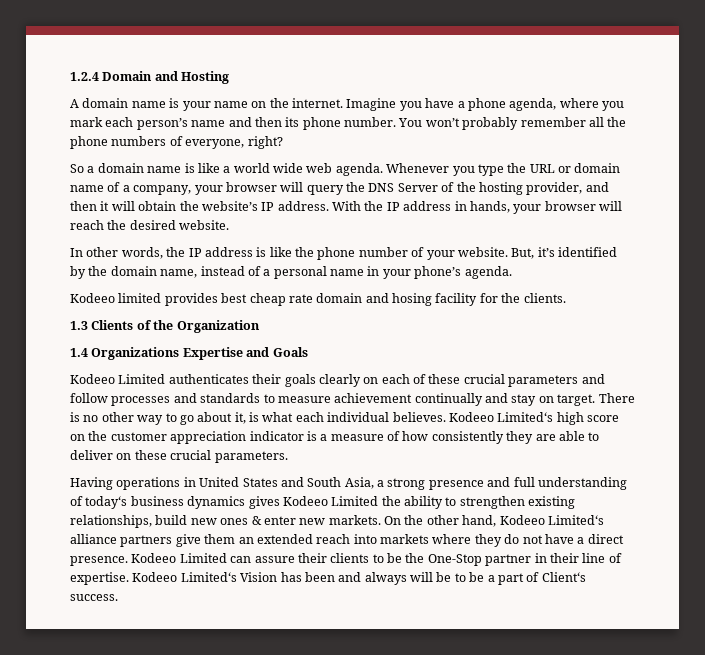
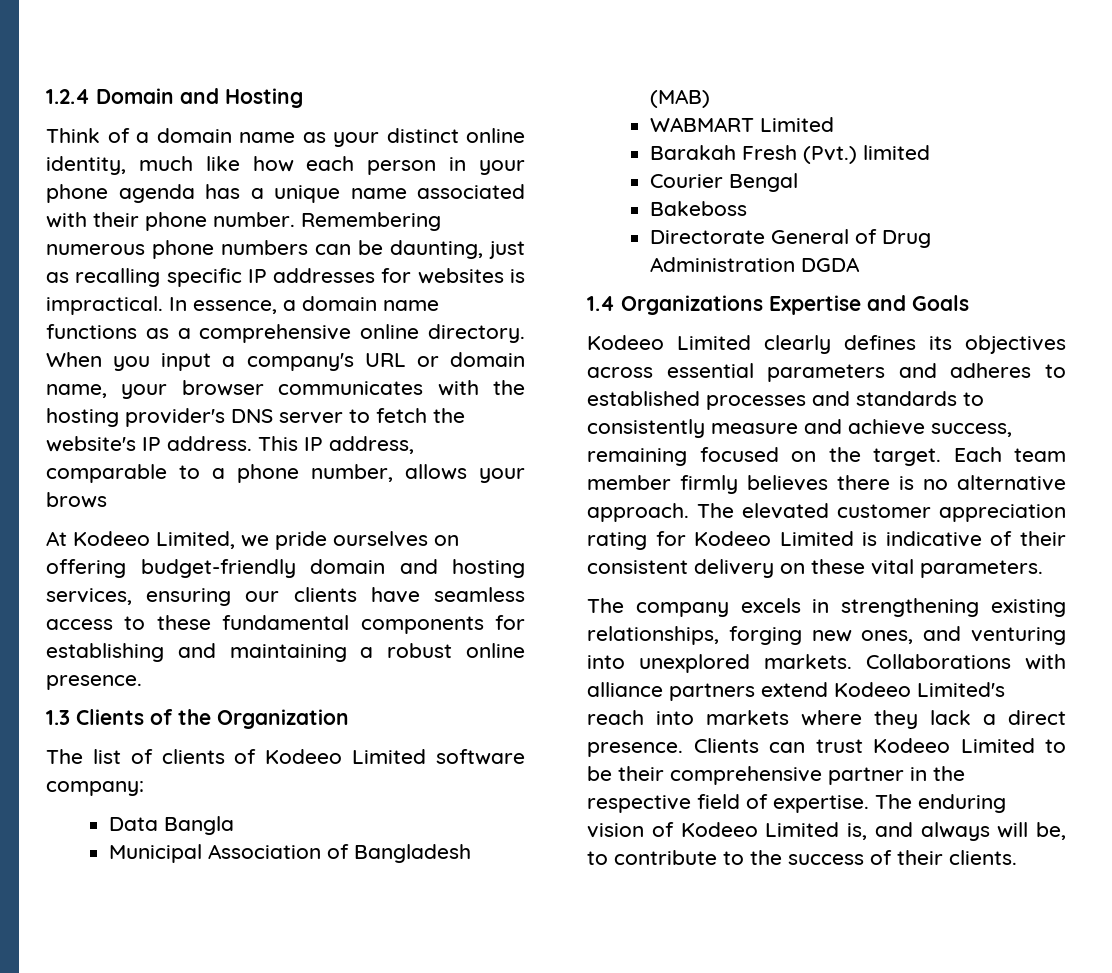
[70,98,624,111] [70,117,627,130] [70,136,283,149] [70,163,621,176] [70,182,609,195] [70,201,622,214] [70,220,230,230] [70,247,617,260] [70,266,512,279] [70,293,566,306] A domain name is your name on the internet. Imagine you have a phone agenda, where you mark each person’s name and then its phone number. You won’t probably remember all the phone numbers of everyone, right? // So a domain name is like a world wide web agenda. Whenever you type the URL or domain name of a company, your browser will query the DNS Server of the hosting provider, and then it will obtain the website’s IP address. With the IP address in hands, your browser will reach the desired website. // In other words, the IP address is like the phone number of your website. But, it’s identified by the domain name, instead of a personal name in your phone’s agenda. // Kodeeo limited provides best cheap rate domain and hosing facility for the clients. -> [46,128,525,147] [46,156,525,175] [46,184,525,203] [46,212,441,231] [46,240,525,259] [46,268,525,287] [46,296,439,315] [46,324,525,343] [46,352,525,371] [46,380,525,399] [46,408,465,427] [46,436,414,454] [46,464,525,483] [46,492,107,508] [46,531,459,550] [46,559,525,578] [46,587,525,606] [46,615,525,634] [46,643,525,662] [46,675,142,690] Think of a domain name as your distinct online identity, much like how each person in your phone agenda has a unique name associated with their phone number. Remembering numerous phone numbers can be daunting, just as recalling specific IP addresses for websites is impractical. In essence, a domain name functions as a comprehensive online directory. When you input a company's URL or domain name, your browser communicates with the hosting provider's DNS server to fetch the website's IP address. This IP address, comparable to a phone number, allows your brows // At Kodeeo Limited, we pride ourselves on offering budget-friendly domain and hosting services, ensuring our clients have seamless access to these fundamental components for establishing and maintaining a robust online presence.
(260, 326) none -> [46,749,525,765] [46,781,144,796] [108,816,234,835] [108,844,471,863] [649,89,710,108] [649,117,834,132] [649,145,930,164] [649,173,798,192] [649,201,747,216] [649,229,931,248] [649,257,860,272] // The list of clients of Kodeeo Limited software company: // Data Bangla // Municipal Association of Bangladesh (MAB) // WABMART Limited // Barakah Fresh (Pvt.) limited // Courier Bengal // Bakeboss // Directorate General of Drug Administration DGDA
[168,374,605,387] [70,393,635,406] [70,412,619,425] [70,431,600,444] [70,450,288,463] [70,477,627,490] [70,496,576,509] [70,515,604,528] [70,534,313,547] authenticates their goals clearly on each of these crucial parameters and follow processes and standards to measure achievement continually and stay on target. There is no other way to go about it, is what each individual believes. Kodeeo Limited‘s high score on the customer appreciation indicator is a measure of how consistently they are able to deliver on these crucial parameters. // Having operations in United States and South Asia, a strong presence and full understanding of today‘s business dynamics gives Kodeeo Limited the ability to strengthen existing relationships, build new ones & enter new markets. On the other hand, Kodeeo Limited‘s alliance partners give them an extended -> [764,335,1066,354] [587,363,1066,382] [587,391,984,410] [587,419,1012,438] [587,447,1066,466] [587,475,1066,494] [587,503,1066,522] [587,531,1066,550] [587,559,1043,578] [587,598,1066,617] [587,626,1066,645] [587,654,1066,673] [587,682,1005,701] clearly defines its objectives across essential parameters and adheres to established processes and standards to consistently measure and achieve success, remaining focused on the target. Each team member firmly believes there is no alternative approach. The elevated customer appreciation rating for Kodeeo Limited is indicative of their consistent delivery on these vital parameters. // The company excels in strengthening existing relationships, forging new ones, and venturing into unexplored markets. Collaborations with alliance partners extend Kodeeo Limited's
[504,534,624,544] [70,553,622,566] [70,572,586,585] [70,594,118,601] do not have a direct presence. Kodeeo Limited can assure their clients to be the One-Stop partner in their line of expertise. Kodeeo Limited‘s Vision has been and always will be to be a part of Client‘s success. -> [930,710,1066,725] [587,738,1066,757] [587,766,965,785] [587,794,1006,813] [587,822,1066,841] [587,850,1017,865] lack a direct presence. Clients can trust Kodeeo Limited to be their comprehensive partner in the respective field of expertise. The enduring vision of Kodeeo Limited is, and always will be, to contribute to the success of their clients.

